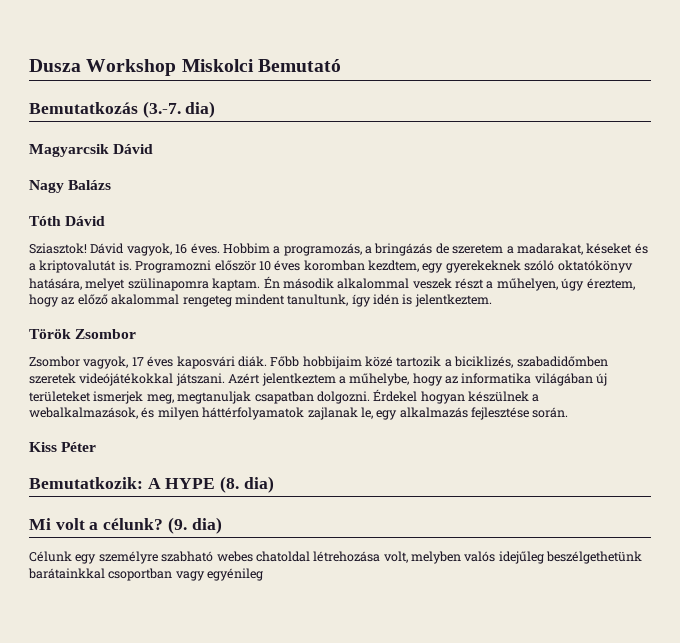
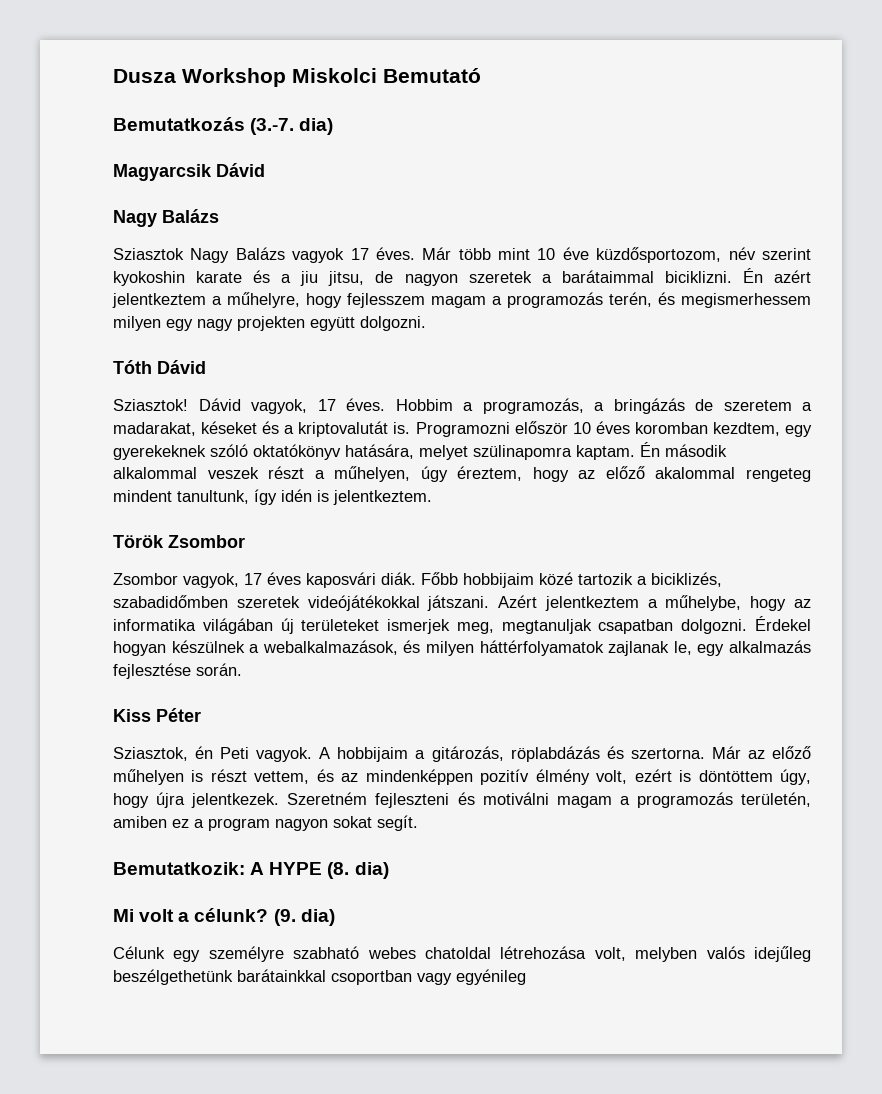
(112, 185) none -> [113,247,811,263] [113,268,812,286] [112,292,811,308] [113,316,426,331] // Sziasztok Nagy Balázs vagyok 17 éves. Már több mint 10 éve küzdősportozom, név szerint kyokoshin karate és a jiu jitsu, de nagyon szeretek a barátaimmal biciklizni. Én azért jelentkeztem a műhelyre, hogy fejlesszem magam a programozás terén, és megismerhessem milyen egy nagy projekten együtt dolgozni.
[175,244,188,254] 16 -> [317,399,336,411] 17
(97, 447) none -> [113,746,812,762] [113,769,811,785] [113,792,812,808] [113,815,418,831] // Sziasztok, én Peti vagyok. A hobbijaim a gitározás, röplabdázás és szertorna. Már az előző műhelyen is részt vettem, és az mindenképpen pozitív élmény volt, ezért is döntöttem úgy, hogy újra jelentkezek. Szeretném fejleszteni és motiválni magam a programozás területén, amiben ez a program nagyon sokat segít.

